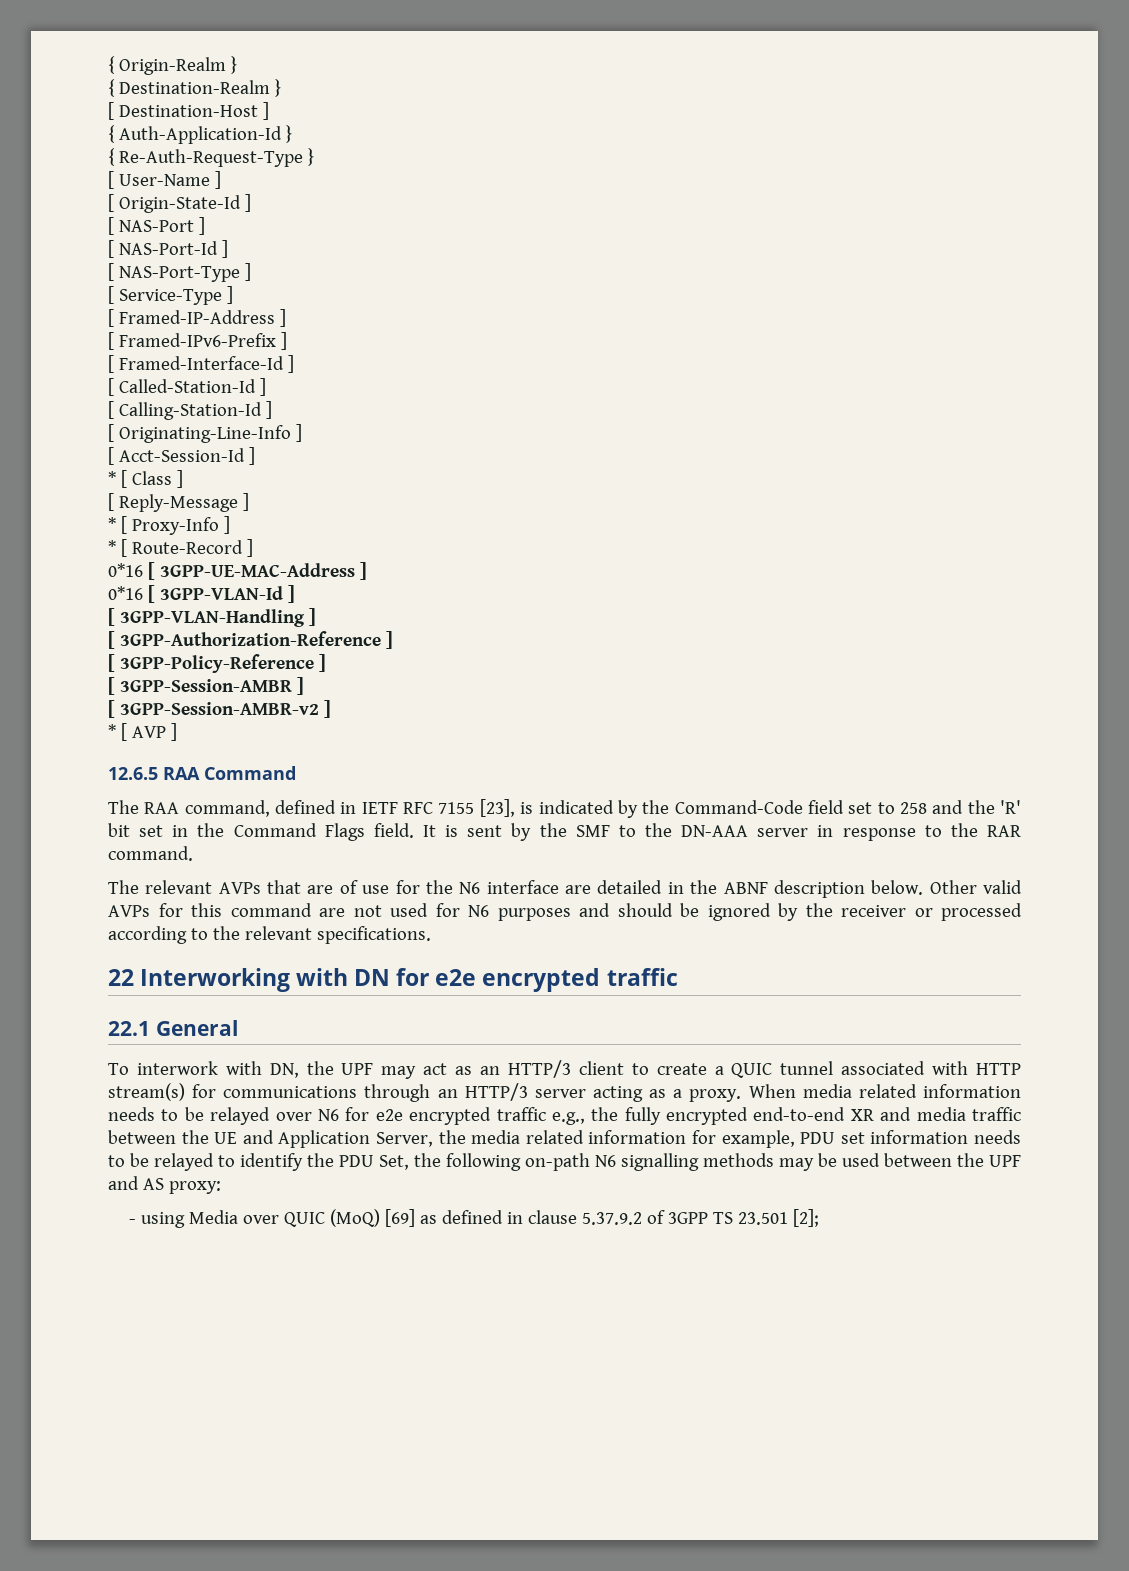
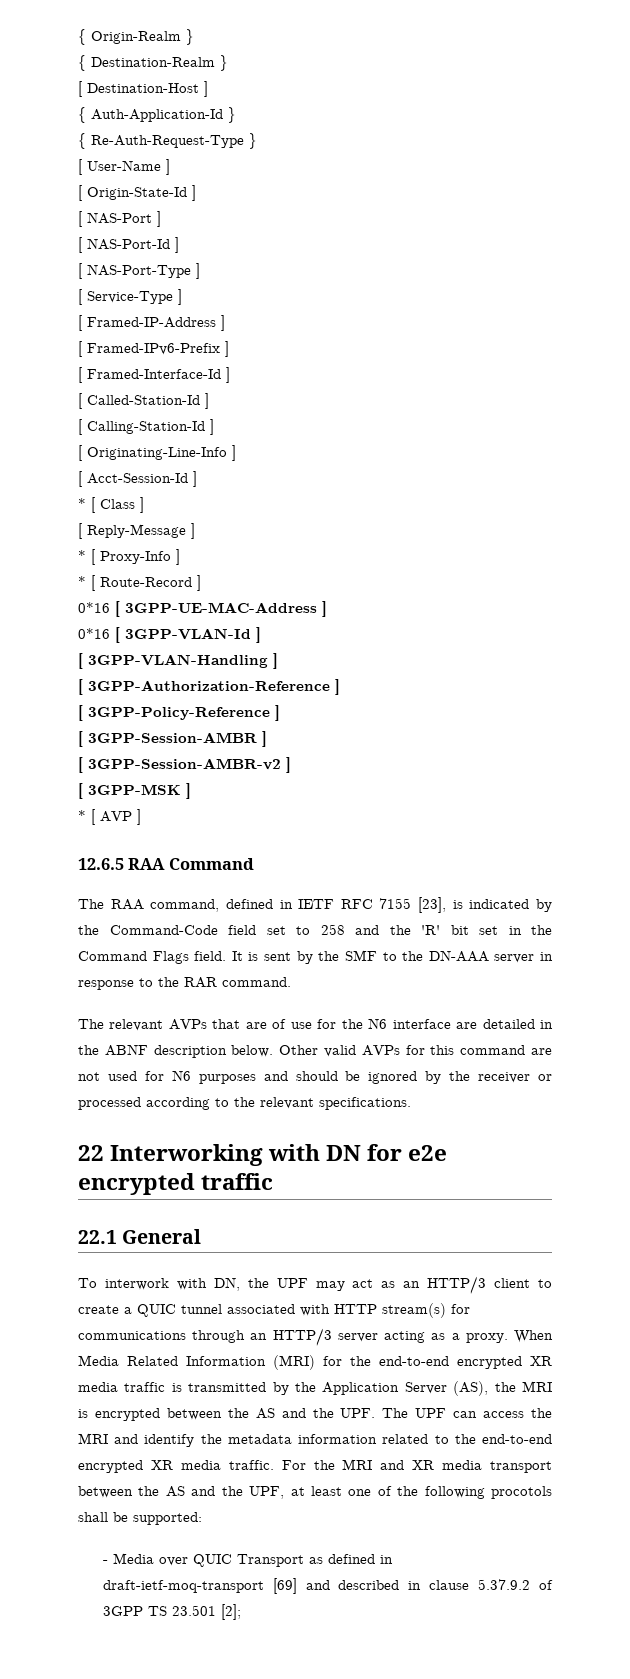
(331, 709) none -> [78,783,191,799] // [ 3GPP-MSK ]
[802,1084,1021,1098] [108,1107,1022,1125] [108,1130,1022,1148] [108,1153,1021,1171] [108,1176,221,1194] media related information needs to be relayed over N6 for e2e encrypted traffic e.g., the fully encrypted end-to-end XR and media traffic between the UE and Application Server, the media related information for example, PDU set information needs to be relayed to identify the PDU Set, the following on-path N6 signalling methods may be used between the UPF and AS proxy: -> [78,1355,552,1370] [78,1381,552,1396] [78,1408,552,1421] [78,1433,552,1447] [78,1459,552,1473] [78,1486,552,1499] [78,1512,202,1525] Media Related Information (MRI) for the end-to-end encrypted XR media traffic is transmitted by the Application Server (AS), the MRI is encrypted between the AS and the UPF. The UPF can access the MRI and identify the metadata information related to the end-to-end encrypted XR media traffic. For the MRI and XR media transport between the AS and the UPF, at least one of the following procotols shall be supported:
[141,1212,186,1228] using -> (108, 1562) none
[330,1209,416,1227] (MoQ) [69] -> [236,1554,304,1567] Transport
(524, 1218) none -> [102,1578,422,1594] draft-ietf-moq-transport [69] and described in

